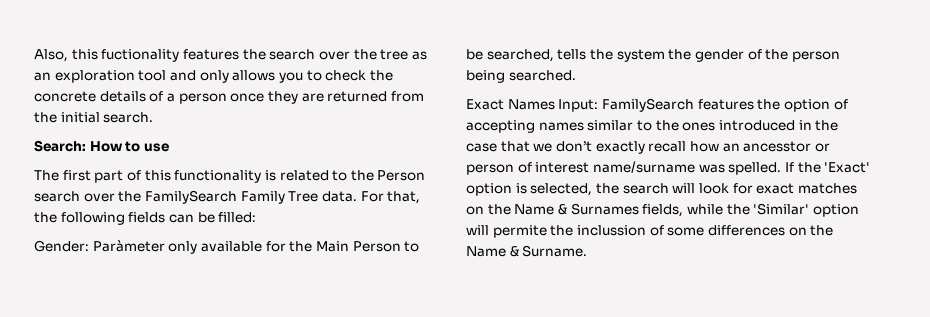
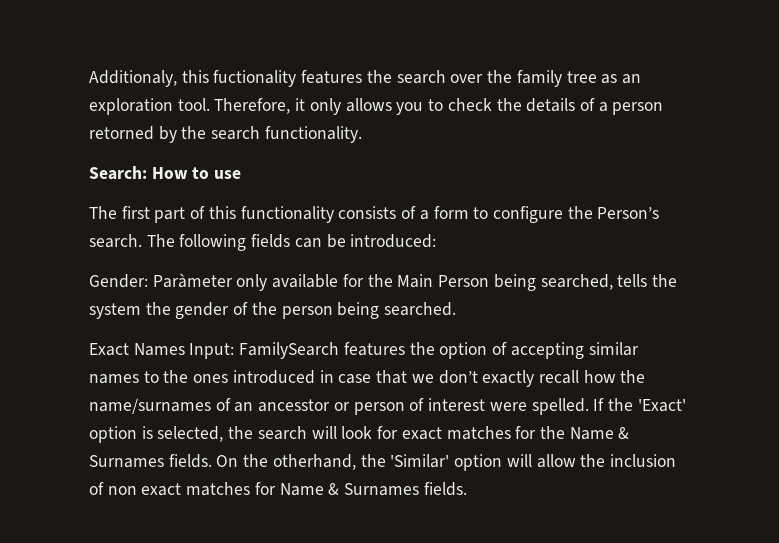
[34,49,68,62] Also, -> [89,70,177,87] Additionaly,
(377, 54) none -> [516,70,562,87] family
[138,70,196,81] tool and -> [177,98,306,114] tool. Therefore, it
[34,91,96,102] concrete -> (522, 104) none
[230,91,424,104] [34,112,154,123] once they are returned from the initial search. -> [89,126,362,143] retorned by the search functionality.
[264,170,426,181] [34,190,421,204] [34,212,57,223] is related to the Person search over the FamilySearch Family Tree data. For that, the -> [338,206,660,223] [89,234,175,248] consists of a form to configure the Person’s search. The
[218,212,257,223] filled: -> [350,234,437,248] introduced:
[404,241,420,252] [466,49,483,60] to be -> [493,274,536,291] being
[538,120,634,131] names similar -> [588,342,639,356] [89,374,139,384] similar names
[815,120,839,131] the -> (334, 376) none
(719, 146) none -> [620,370,646,383] [89,398,231,414] the name/surnames of
[592,161,725,173] name/surname was -> [489,402,527,411] were
[466,206,484,215] on -> [515,426,537,439] for
[642,203,859,217] [466,225,834,238] [466,245,588,257] fields, while the 'Similar' option will permite the inclussion of some differences on the Name & Surname. -> [168,454,676,471] [89,482,467,496] fields. On the otherhand, the 'Similar' option will allow the inclusion of non exact matches for Name & Surnames fields.

